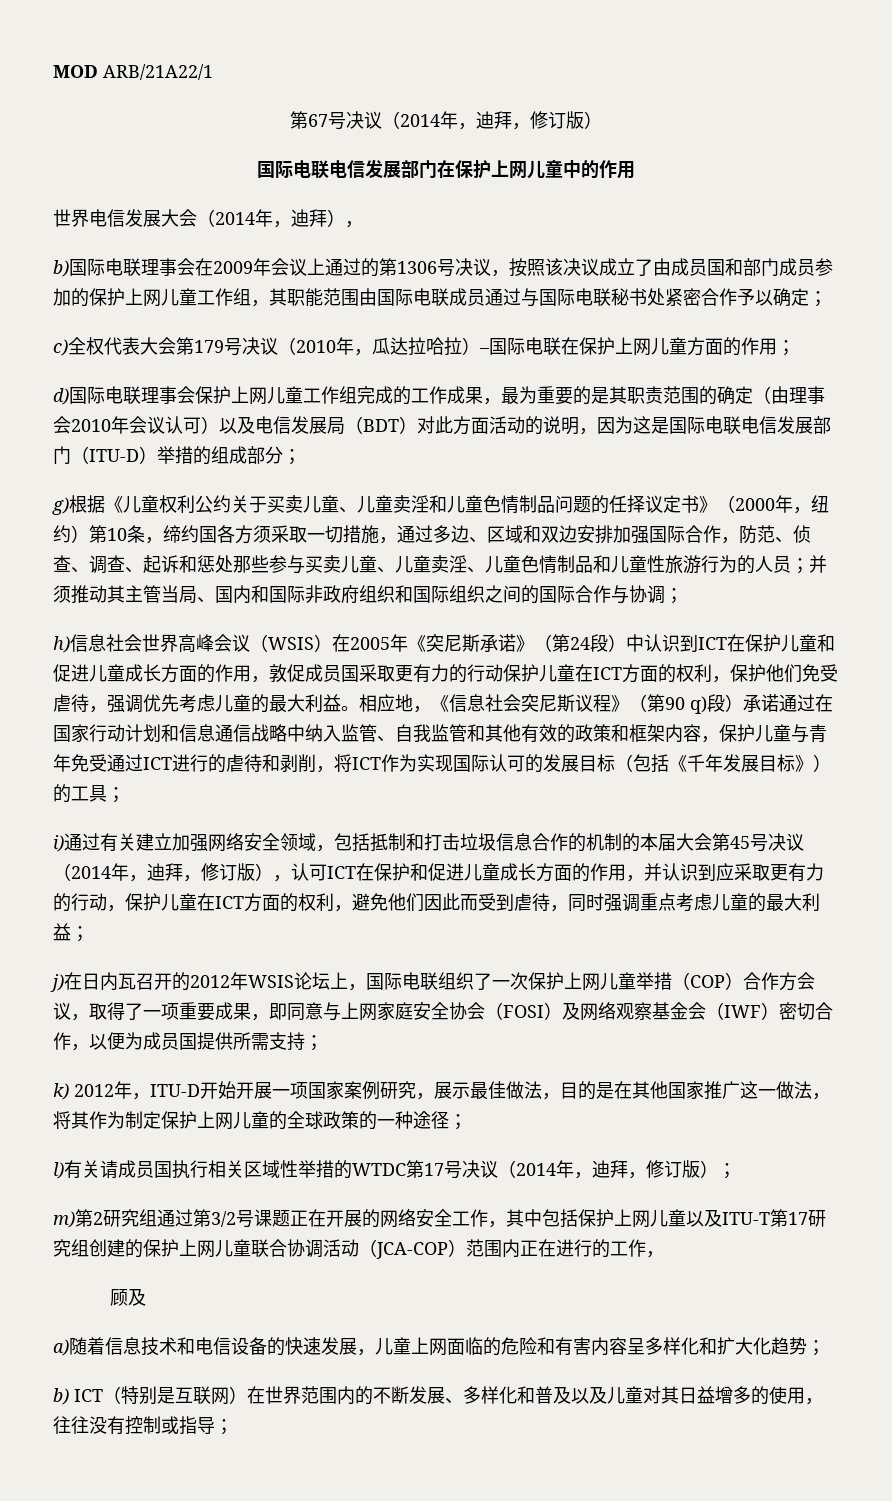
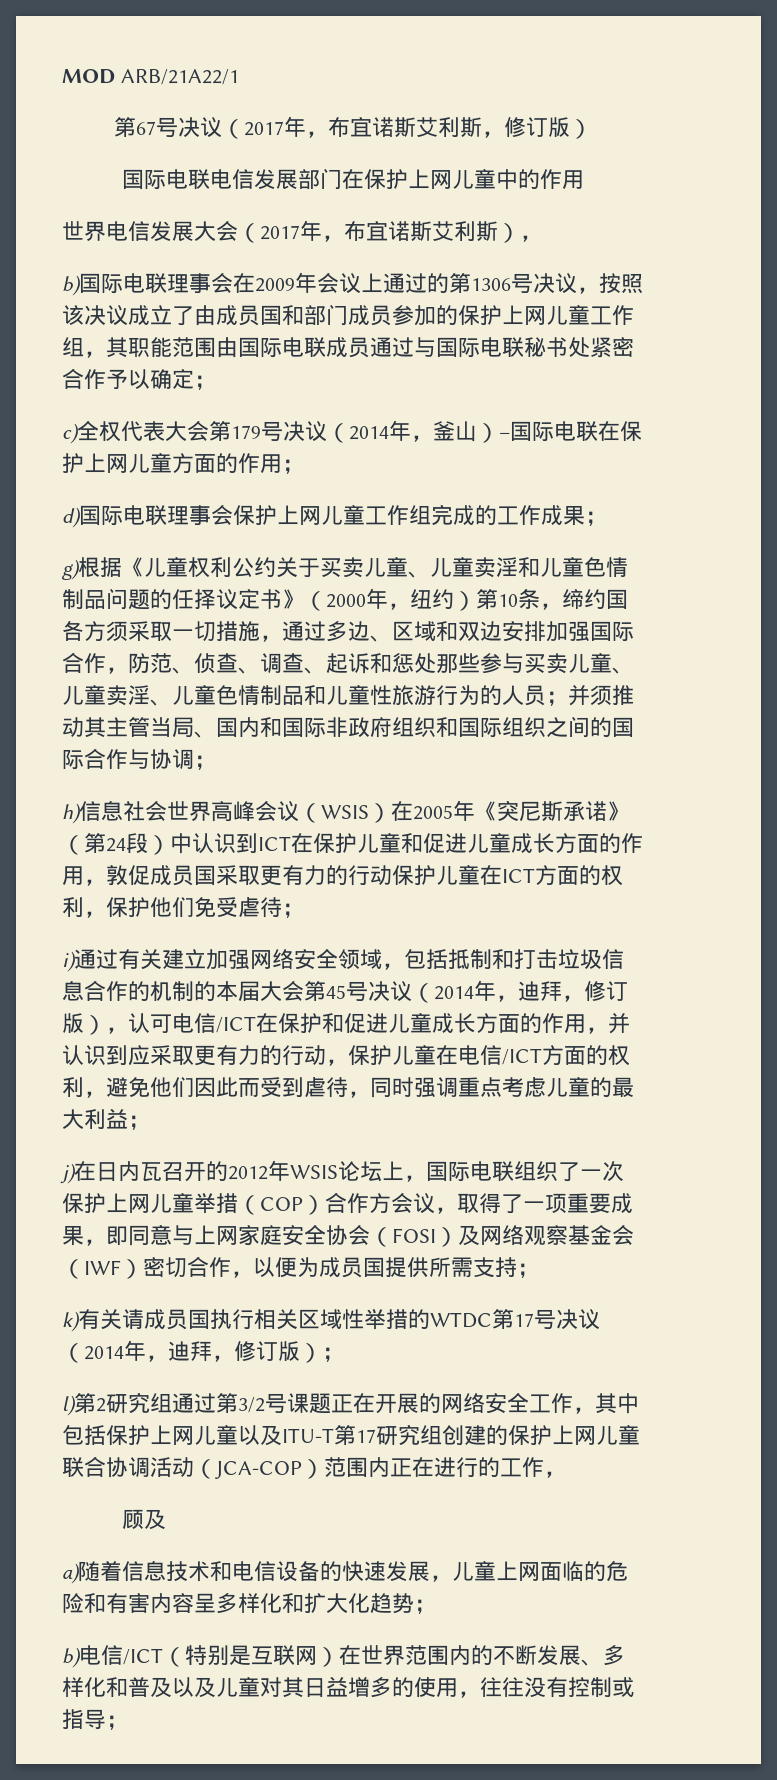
[400,111,512,130] 2014年，迪拜 -> [244,116,482,138] 2017年，布宜诺斯艾利斯
[215,209,327,228] 2014年，迪拜 -> [260,220,498,242] 2017年，布宜诺斯艾利斯
[296,337,462,356] 2010年，瓜达拉哈拉 -> [349,420,477,442] 2014年，釜山
[483,386,825,405] [53,416,831,435] [53,446,283,465] ，最为重要的是其职责范围的确定（由理事会2010年会议认可）以及电信发展局（BDT）对此方面活动的说明，因为这是国际电联电信发展部门（ITU-D）举措的组成部分 -> (585, 515) none
[89,694,833,714] [53,724,827,743] [53,754,831,773] [53,784,107,803] ，强调优先考虑儿童的最大利益。相应地，《信息社会突尼斯议程》（第90 q)段）承诺通过在国家行动计划和信息通信战略中纳入监管、自我监管和其他有效的政策和框架内容，保护儿童与青年免受通过ICT进行的虐待和剥削，将ICT作为实现国际认可的发展目标（包括《千年发展目标》）的工具 -> (282, 907) none
[327,866,356,879] ICT -> [172,1013,256,1033] 电信/ICT
[215,896,244,909] ICT -> [458,1045,542,1065] 电信/ICT
[74,1081,830,1100] [53,1111,467,1130] [53,1162,64,1179] 2012年，ITU-D开始开展一项国家案例研究，展示最佳做法，目的是在其他国家推广这一做法，将其作为制定保护上网儿童的全球政策的一种途径； // l) -> (80, 1321) none
[53,1211,75,1228] m) -> [62,1395,76,1416] l)
[74,1389,103,1402] ICT -> [79,1645,163,1665] 电信/ICT

